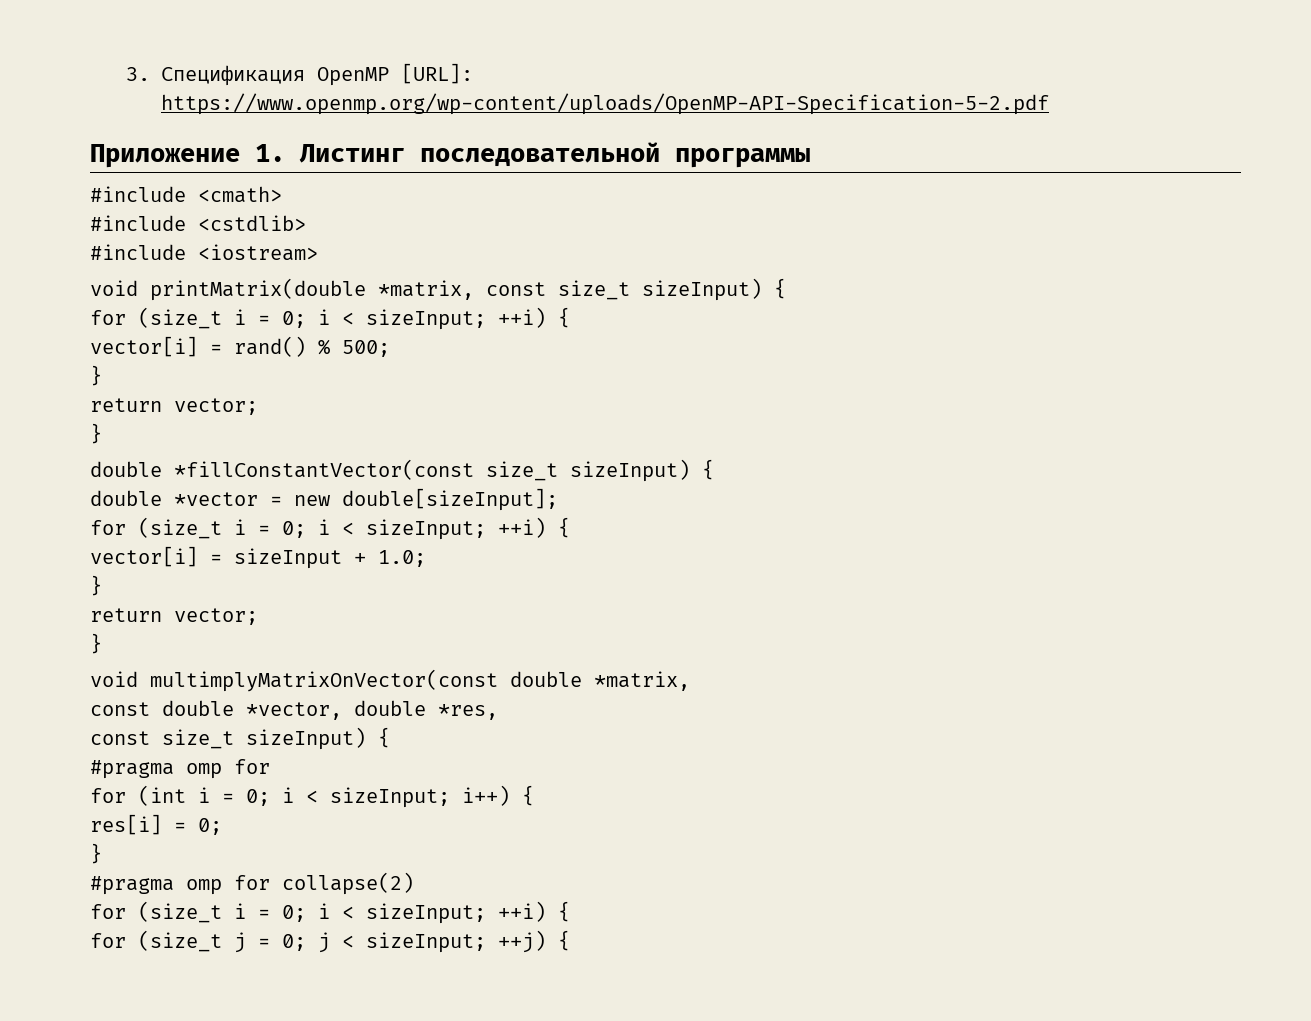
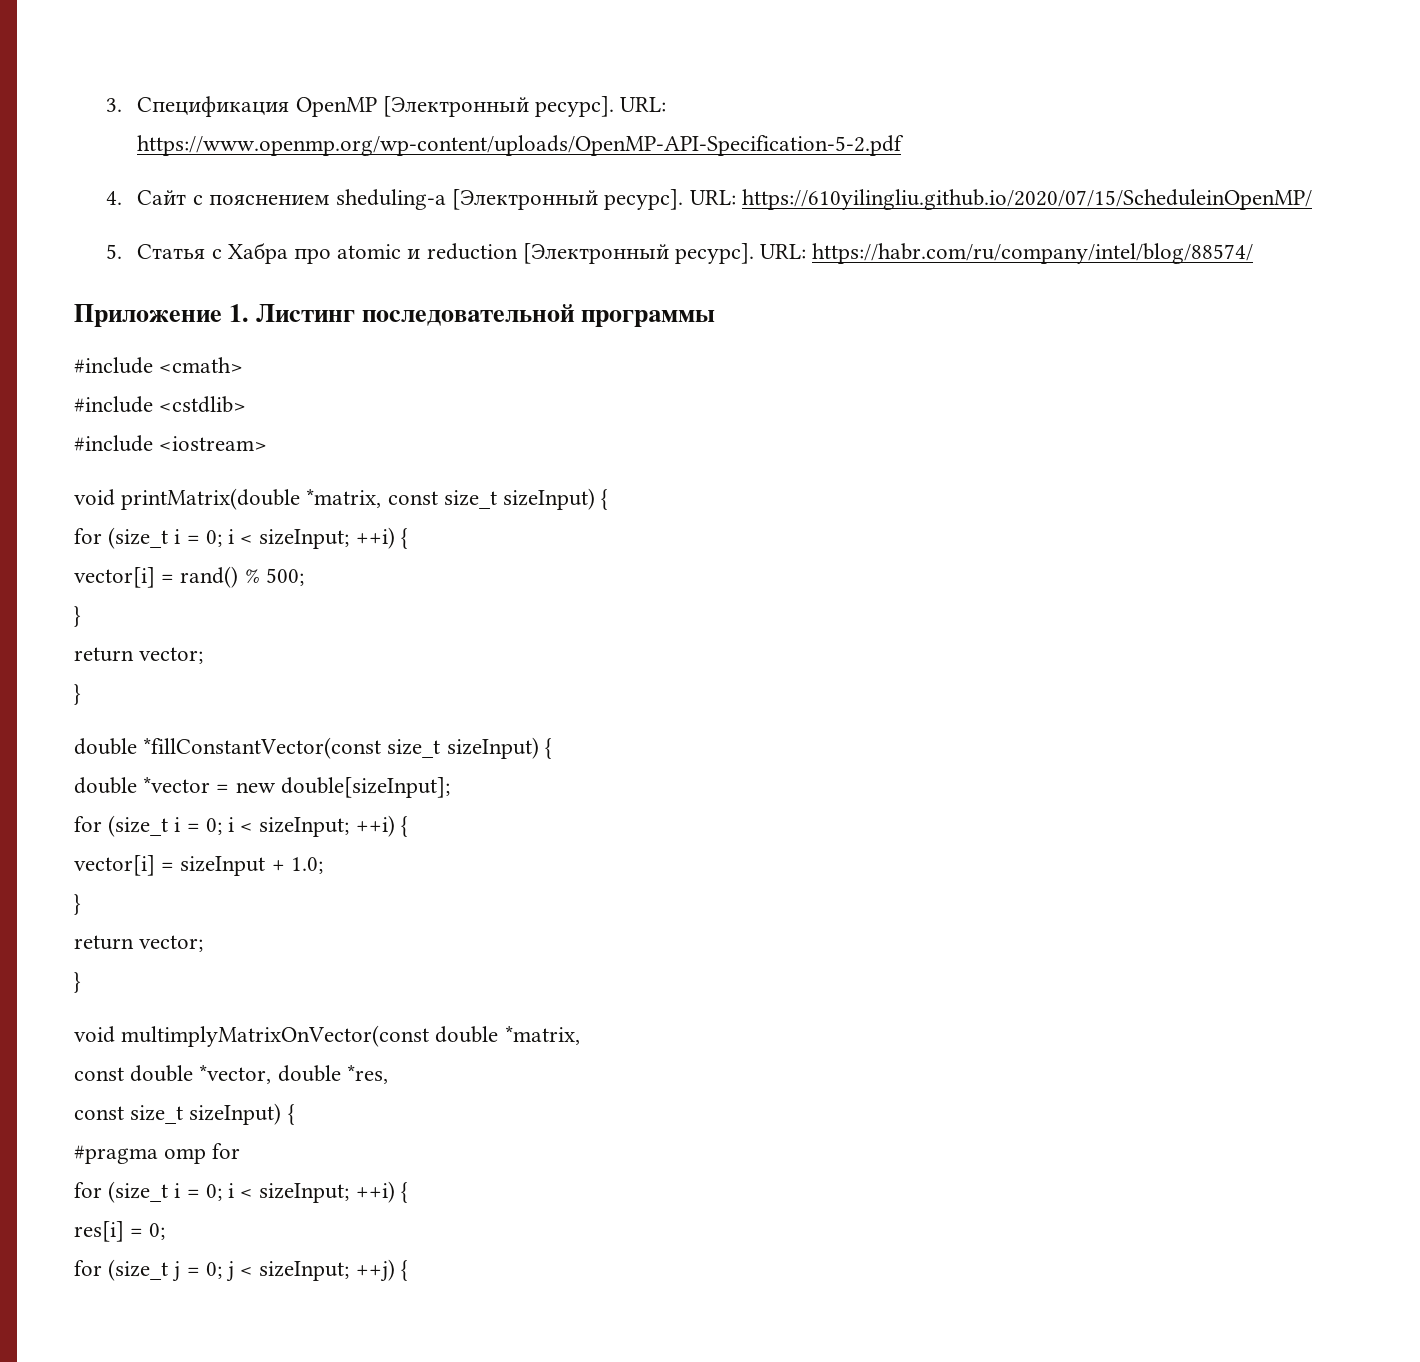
[401,63,474,84] [161,93,1050,115] [URL]: https://www.openmp.org/wp-content/uploads/OpenMP-API-Specification-5-2.pdf -> [382,96,667,117] [137,135,905,156] [105,189,1312,210] [105,242,1254,264] [Электронный ресурс]. URL: https://www.openmp.org/wp-content/uploads/OpenMP-API-Specification-5-2.pdf // 4. Сайт с пояснением sheduling-а [Электронный ресурс]. URL: https://610yilingliu.github.io/2020/07/15/ScheduleinOpenMP/ // 5. Статья с Хабра про atomic и reduction [Электронный ресурс]. URL: https://habr.com/ru/company/intel/blog/88574/
[90,785,534,808] [90,814,222,835] [90,843,102,864] [90,872,414,895] // for (int i = 0; i < sizeInput; i++) { // res[i] = 0; // } // #pragma omp for collapse(2) -> (241, 1151) none
(570, 911) none -> [74,1221,166,1242] // res[i] = 0;

